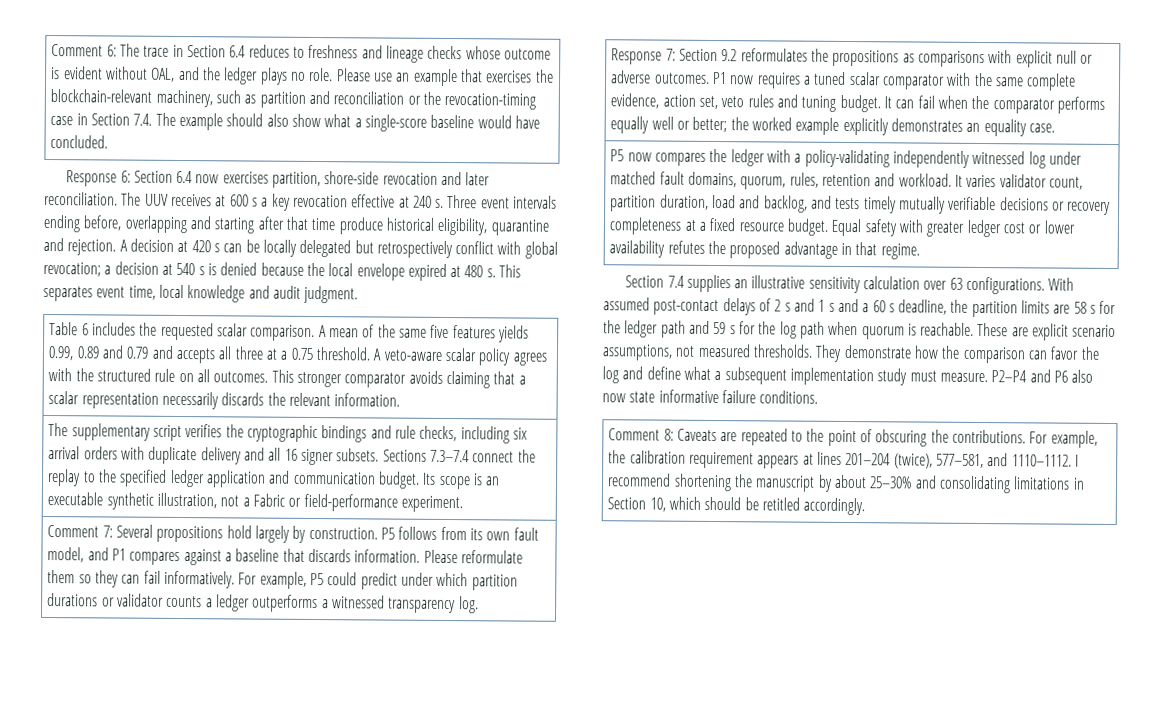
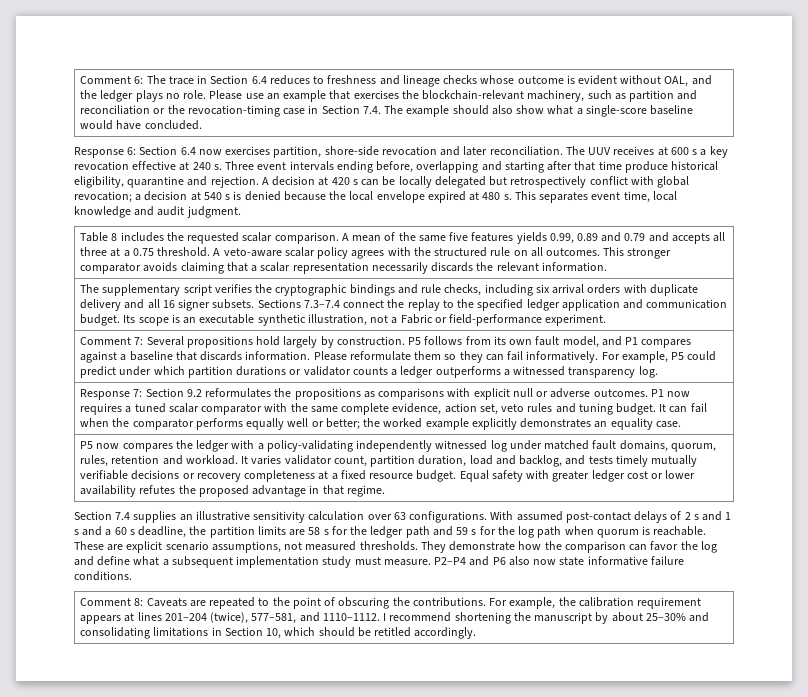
[81,323,89,336] 6 -> [111,233,118,241] 8

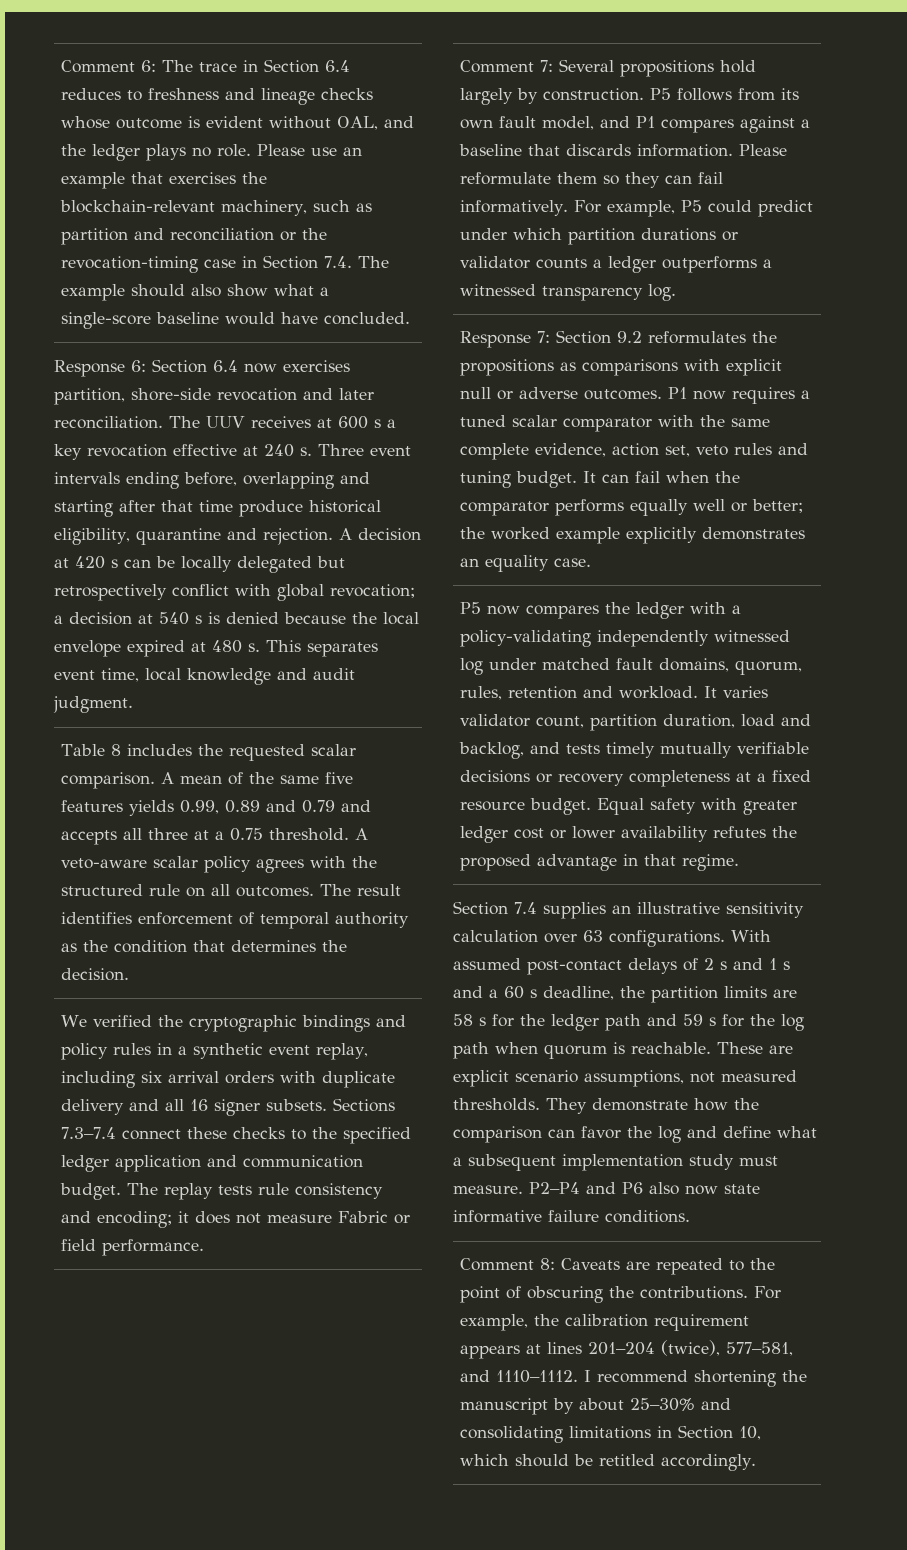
[603,247,672,259] [80,262,607,274] [80,284,482,296] This stronger comparator avoids claiming that a scalar representation necessarily discards the relevant information. // The supplementary script verifies the cryptographic bindings and rule checks, -> [320,884,402,896] [61,912,410,929] [61,940,348,953] [61,968,130,981] [61,1015,407,1032] [61,1043,369,1060] The result identifies enforcement of temporal authority as the condition that determines the decision. // We verified the cryptographic bindings and policy rules in a synthetic event replay,
[387,299,440,311] the replay -> [187,1127,286,1139] these checks
[123,314,607,326] Its scope is an executable synthetic illustration, not a Fabric or field-performance experiment. -> [127,1183,384,1200] [61,1211,411,1228] [61,1239,205,1256] The replay tests rule consistency and encoding; it does not measure Fabric or field performance.

